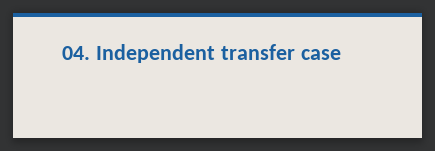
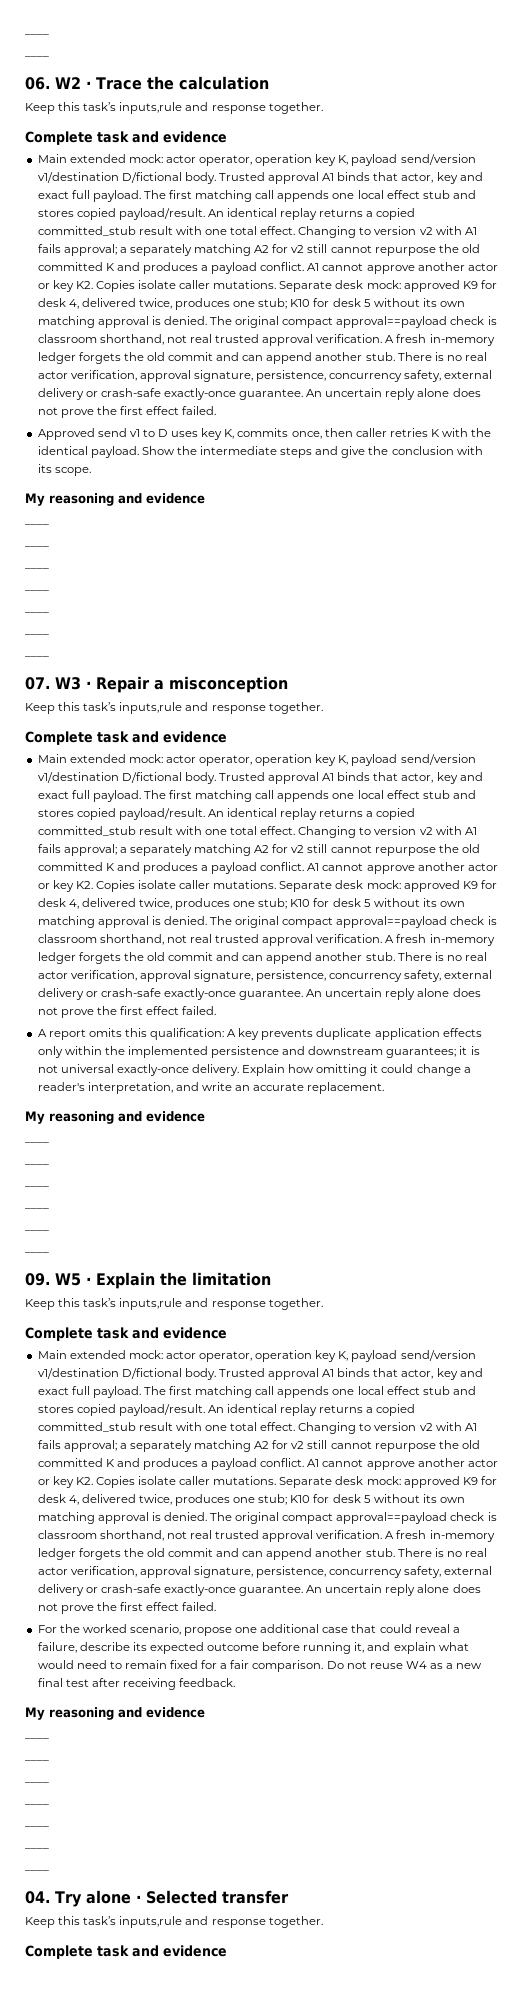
[62,44,341,63] 04. Independent transfer case -> [25,34,49,35] [25,56,49,57] [25,76,269,90] [25,102,323,114] [25,131,227,145] [37,154,476,166] [37,172,483,184] [37,190,476,202] [37,208,416,220] [37,226,477,238] [37,244,480,256] [37,262,498,274] [37,280,497,292] [37,298,466,310] [37,316,497,328] [37,334,495,346] [37,352,488,364] [37,370,493,382] [37,388,481,400] [37,406,217,418] [37,428,492,440] [37,446,483,458] [37,464,91,476] [25,493,205,506] [25,524,49,525] [25,546,49,547] [25,568,49,569] [25,590,49,591] [25,612,49,613] [25,634,49,635] [25,656,49,657] [25,676,288,693] [25,702,323,714] [25,731,227,745] [37,754,476,766] [37,772,483,784] [37,790,476,802] [37,808,416,820] [37,826,477,838] [37,844,480,856] [37,862,498,874] [37,880,497,892] [37,898,466,910] [37,916,497,928] [37,934,495,946] [37,952,488,964] [37,970,493,982] [37,988,481,1000] [37,1006,217,1018] [37,1028,482,1040] [37,1046,480,1058] [37,1064,471,1076] [37,1082,385,1094] [25,1111,205,1124] [25,1142,49,1143] [25,1164,49,1165] [25,1186,49,1187] [25,1208,49,1209] [25,1230,49,1231] [25,1252,49,1253] [25,1272,271,1289] [25,1298,323,1310] [25,1327,227,1341] [37,1350,476,1362] [37,1368,483,1380] [37,1386,476,1398] [37,1404,416,1416] [37,1422,477,1434] [37,1440,480,1452] [37,1458,498,1470] [37,1476,497,1488] [37,1494,466,1506] [37,1512,497,1524] [37,1530,495,1542] [37,1548,488,1560] [37,1566,493,1578] [37,1584,481,1596] [37,1602,217,1614] [37,1624,460,1636] [37,1642,469,1654] [37,1660,483,1672] [37,1678,236,1690] [25,1707,205,1720] [25,1738,49,1739] [25,1760,49,1761] [25,1782,49,1783] [25,1804,49,1805] [25,1826,49,1827] [25,1848,49,1849] [25,1870,49,1871] [25,1890,289,1907] [25,1916,323,1928] [25,1945,227,1959] ____ // ____ // 06. W2 · Trace the calculation // Keep this task’s inputs,rule and response together. // Complete task and evidence // Main extended mock: actor operator, operation key K, payload send/version v1/destination D/fictional body. Trusted approval A1 binds that actor, key and exact full payload. The first matching call appends one local effect stub and stores copied payload/result. An identical replay returns a copied committed_stub result with one total effect. Changing to version v2 with A1 fails approval; a separately matching A2 for v2 still cannot repurpose the old committed K and produces a payload conflict. A1 cannot approve another actor or key K2. Copies isolate caller mutations. Separate desk mock: approved K9 for desk 4, delivered twice, produces one stub; K10 for desk 5 without its own matching approval is denied. The original compact approval==payload check is classroom shorthand, not real trusted approval verification. A fresh in-memory ledger forgets the old commit and can append another stub. There is no real actor verification, approval signature, persistence, concurrency safety, external delivery or crash-safe exactly-once guarantee. An uncertain reply alone does not prove the first effect failed. // Approved send v1 to D uses key K, commits once, then caller retries K with the identical payload. Show the intermediate steps and give the conclusion with its scope. // My reasoning and evidence // ____ // ____ // ____ // ____ // ____ // ____ // ____ // 07. W3 · Repair a misconception // Keep this task’s inputs,rule and response together. // Complete task and evidence // Main extended mock: actor operator, operation key K, payload send/version v1/destination D/fictional body. Trusted approval A1 binds that actor, key and exact full payload. The first matching call appends one local effect stub and stores copied payload/result. An identical replay returns a copied committed_stub result with one total effect. Changing to version v2 with A1 fails approval; a separately matching A2 for v2 still cannot repurpose the old committed K and produces a payload conflict. A1 cannot approve another actor or key K2. Copies isolate caller mutations. Separate desk mock: approved K9 for desk 4, delivered twice, produces one stub; K10 for desk 5 without its own matching approval is denied. The original compact approval==payload check is classroom shorthand, not real trusted approval verification. A fresh in-memory ledger forgets the old commit and can append another stub. There is no real actor verification, approval signature, persistence, concurrency safety, external delivery or crash-safe exactly-once guarantee. An uncertain reply alone does not prove the first effect failed. // A report omits this qualification: A key prevents duplicate application effects only within the implemented persistence and downstream guarantees; it is not universal exactly-once delivery. Explain how omitting it could change a reader's interpretation, and write an accurate replacement. // My reasoning and evidence // ____ // ____ // ____ // ____ // ____ // ____ // 09. W5 · Explain the limitation // Keep this task’s inputs,rule and response together. // Complete task and evidence // Main extended mock: actor operator, operation key K, payload send/version v1/destination D/fictional body. Trusted approval A1 binds that actor, key and exact full payload. The first matching call appends one local effect stub and stores copied payload/result. An identical replay returns a copied committed_stub result with one total effect. Changing to version v2 with A1 fails approval; a separately matching A2 for v2 still cannot repurpose the old committed K and produces a payload conflict. A1 cannot approve another actor or key K2. Copies isolate caller mutations. Separate desk mock: approved K9 for desk 4, delivered twice, produces one stub; K10 for desk 5 without its own matching approval is denied. The original compact approval==payload check is classroom shorthand, not real trusted approval verification. A fresh in-memory ledger forgets the old commit and can append another stub. There is no real actor verification, approval signature, persistence, concurrency safety, external delivery or crash-safe exactly-once guarantee. An uncertain reply alone does not prove the first effect failed. // For the worked scenario, propose one additional case that could reveal a failure, describe its expected outcome before running it, and explain what would need to remain fixed for a fair comparison. Do not reuse W4 as a new final test after receiving feedback. // My reasoning and evidence // ____ // ____ // ____ // ____ // ____ // ____ // ____ // 04. Try alone · Selected transfer // Keep this task’s inputs,rule and response together. // Complete task and evidence

